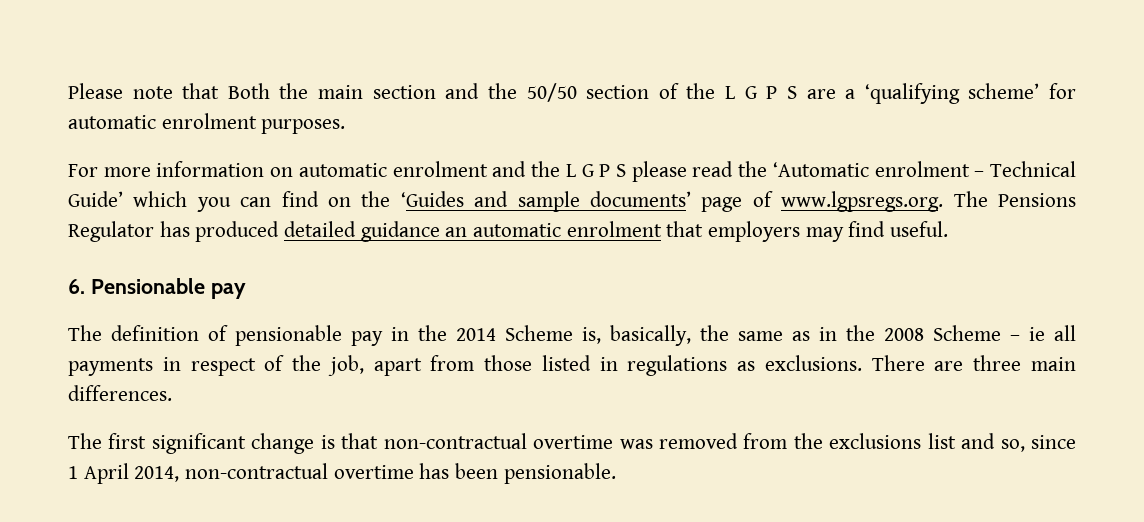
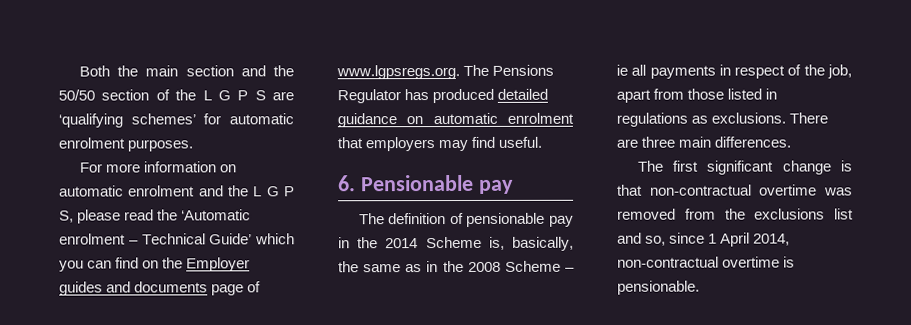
[68,83,220,99] Please note that -> (78, 71) none
[845,83,1040,104] a ‘qualifying scheme’ -> [58,113,196,128] ‘qualifying schemes’
[615,164,626,177] S -> [59,210,74,223] S,
[400,191,691,212] ‘Guides and sample documents’ -> [186,257,251,272] [59,281,209,296] Employer guides and documents
[445,227,468,237] an -> [406,116,424,125] on
[419,463,499,479] has been -> [783,256,796,268] is

